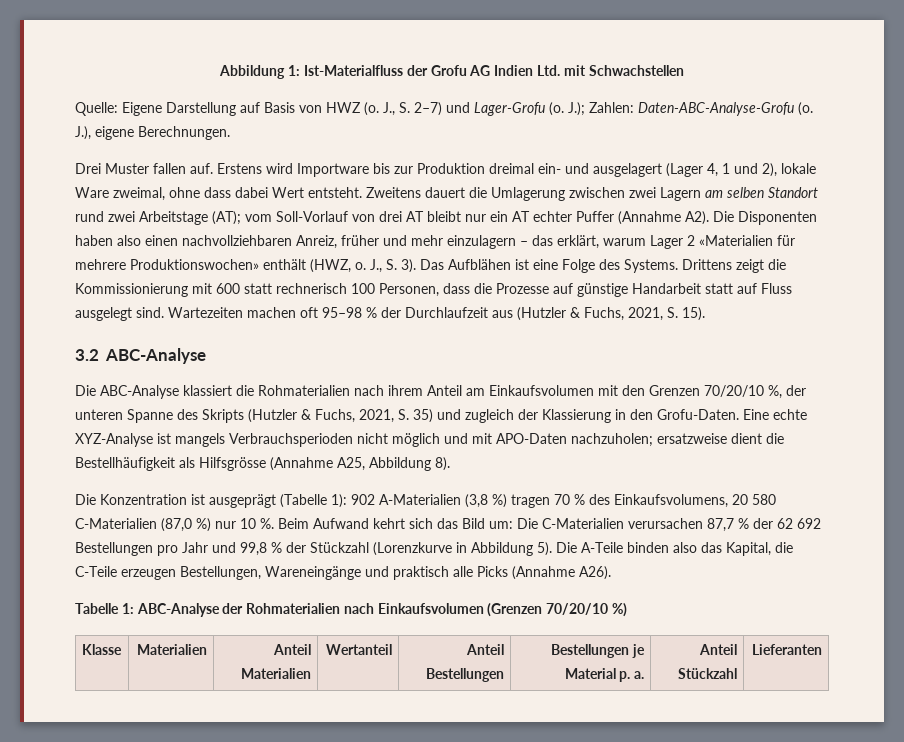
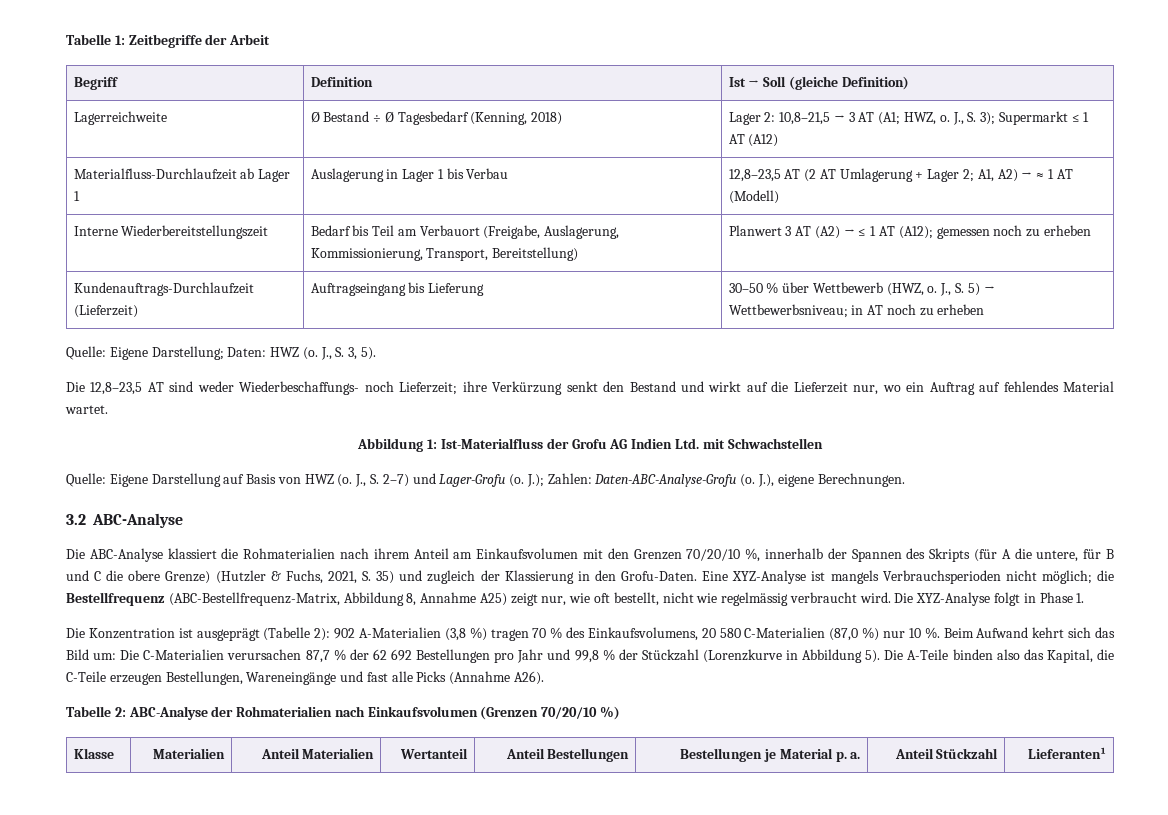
(219, 72) none -> [66,34,271,48] [73,77,118,90] [310,77,373,87] [728,76,909,90] [73,111,167,125] [310,111,563,125] [728,111,1090,125] [728,134,779,147] [73,168,291,182] [73,191,80,201] [310,168,509,182] [728,168,1073,182] [728,190,779,204] [73,225,269,239] [310,225,620,239] [310,247,579,261] [728,225,1091,239] [73,282,254,296] [73,305,138,318] [310,282,485,296] [728,282,995,296] [728,304,985,318] [66,346,377,360] [66,381,1115,395] [65,405,108,414] Tabelle 1: Zeitbegriffe der Arbeit // Begriff | Definition | Ist → Soll (gleiche Definition) // Lagerreichweite | Ø Bestand ÷ Ø Tagesbedarf (Kenning, 2018) | Lager 2: 10,8–21,5 → 3 AT (A1; HWZ, o. J., S. 3); Supermarkt ≤ 1 AT (A12) // Materialfluss-Durchlaufzeit ab Lager 1 | Auslagerung in Lager 1 bis Verbau | 12,8–23,5 AT (2 AT Umlagerung + Lager 2; A1, A2) → ≈ 1 AT (Modell) // Interne Wiederbereitstellungszeit | Bedarf bis Teil am Verbauort (Freigabe, Auslagerung, Kommissionierung, Transport, Bereitstellung) | Planwert 3 AT (A2) → ≤ 1 AT (A12); gemessen noch zu erheben // Kundenauftrags-Durchlaufzeit (Lieferzeit) | Auftragseingang bis Lieferung | 30–50 % über Wettbewerb (HWZ, o. J., S. 5) → Wettbewerbsniveau; in AT noch zu erheben // Quelle: Eigene Darstellung; Daten: HWZ (o. J., S. 3, 5). // Die 12,8–23,5 AT sind weder Wiederbeschaffungs- noch Lieferzeit; ihre Verkürzung senkt den Bestand und wirkt auf die Lieferzeit nur, wo ein Auftrag auf fehlendes Material wartet. //
[75,163,816,177] [75,187,818,201] [75,211,817,225] [75,235,795,249] [75,259,786,273] [75,283,792,297] [75,307,705,321] // Drei Muster fallen auf. Erstens wird Importware bis zur Produktion dreimal ein- und ausgelagert (Lager 4, 1 und 2), lokale Ware zweimal, ohne dass dabei Wert entsteht. Zweitens dauert die Umlagerung zwischen zwei Lagern am selben Standort rund zwei Arbeitstage (AT); vom Soll-Vorlauf von drei AT bleibt nur ein AT echter Puffer (Annahme A2). Die Disponenten haben also einen nachvollziehbaren Anreiz, früher und mehr einzulagern – das erklärt, warum Lager 2 «Materialien für mehrere Produktionswochen» enthält (HWZ, o. J., S. 3). Das Aufblähen ist eine Folge des Systems. Drittens zeigt die Kommissionierung mit 600 statt rechnerisch 100 Personen, dass die Prozesse auf günstige Handarbeit statt auf Fluss ausgelegt sind. Wartezeiten machen oft 95–98 % der Durchlaufzeit aus (Hutzler & Fuchs, 2021, S. 15). -> (905, 480) none
[786,385,806,396] [75,409,244,423] der unteren Spanne des Skripts -> [764,548,1114,562] [66,570,211,584] innerhalb der Spannen des Skripts (für A die untere, für B und C die obere Grenze)
[773,409,807,420] echte -> (729, 576) none
[392,433,784,447] [75,457,450,471] möglich und mit APO-Daten nachzuholen; ersatzweise dient die Bestellhäufigkeit als Hilfsgrösse (Annahme A25, Abbildung 8). -> [1041,570,1114,584] [66,592,1085,606] möglich; die Bestellfrequenz (ABC-Bestellfrequenz-Matrix, Abbildung 8, Annahme A25) zeigt nur, wie oft bestellt, nicht wie regelmässig verbraucht wird. Die XYZ-Analyse folgt in Phase 1.
[331,494,347,508] 1): -> [314,628,331,641] 2):
[393,566,449,580] praktisch -> [366,672,388,682] fast
[121,603,134,614] 1: -> [114,707,126,717] 2:
[752,644,823,655] Lieferanten -> [1028,747,1107,759] Lieferanten¹

